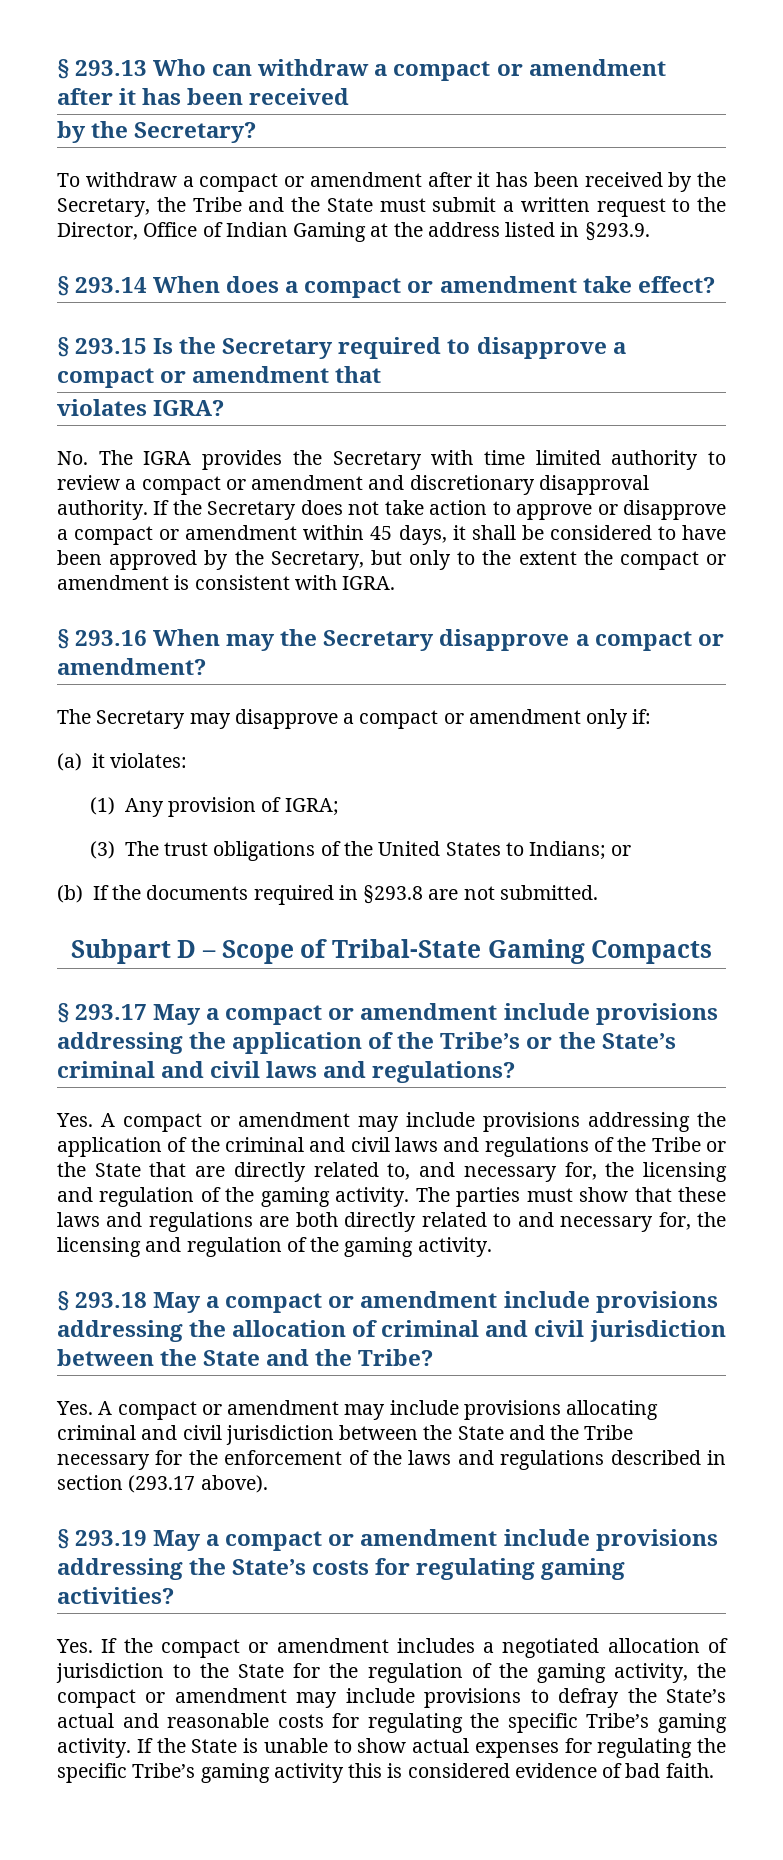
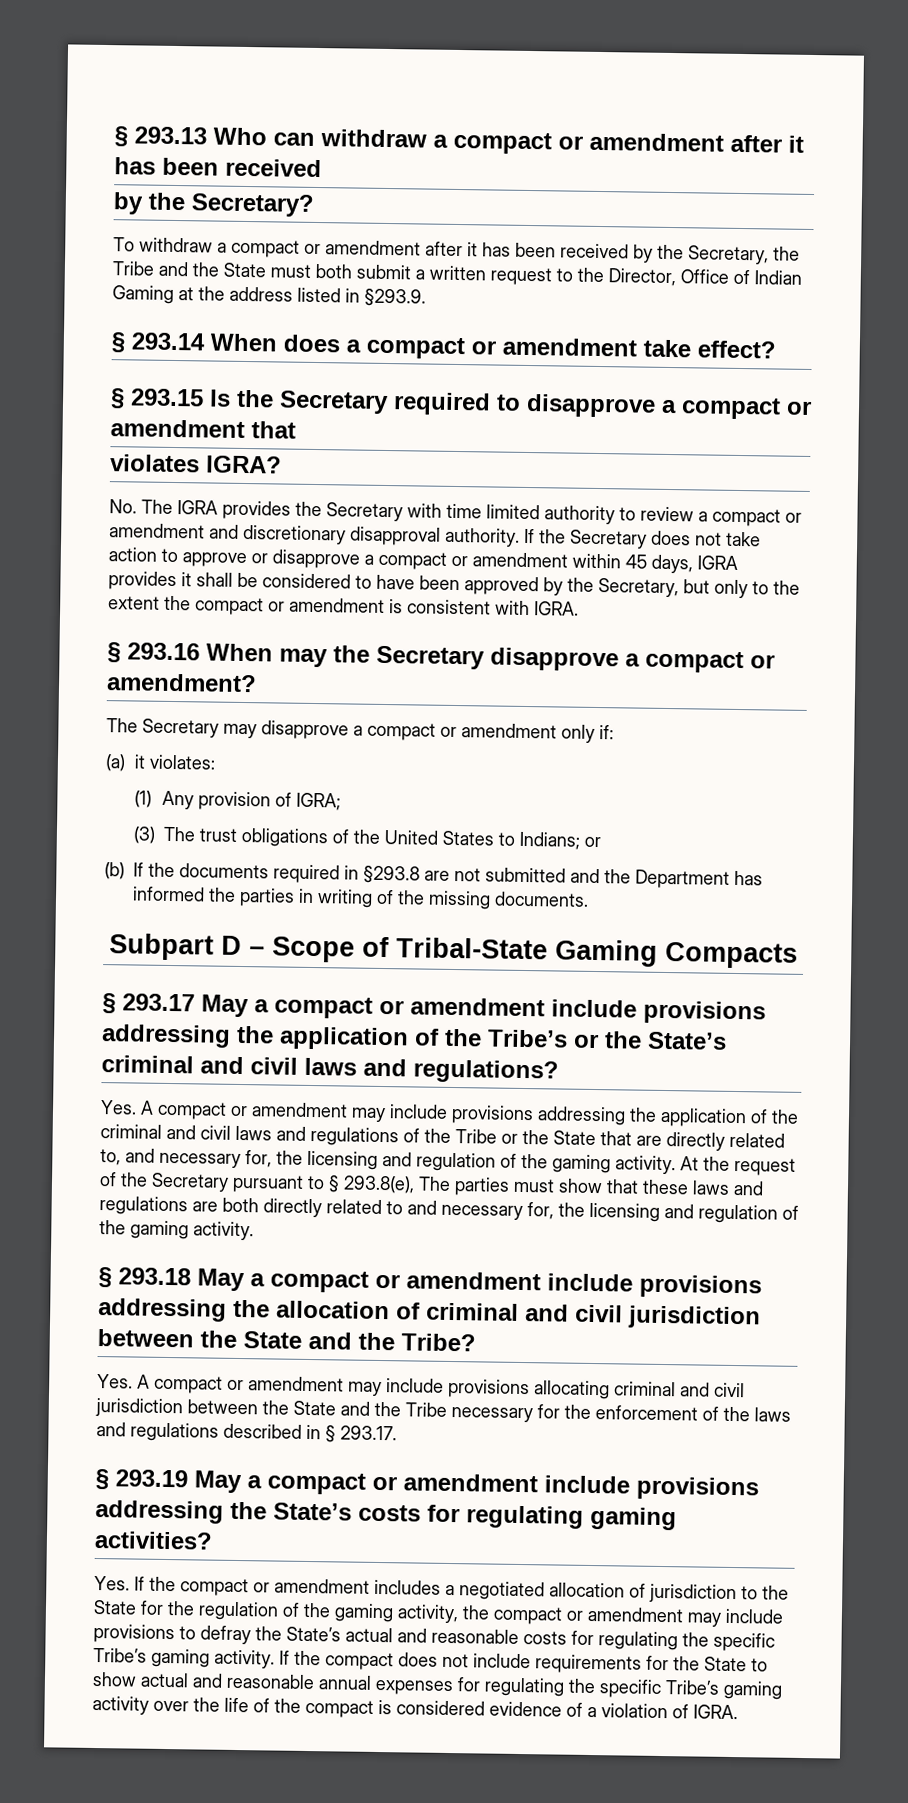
(426, 205) none -> [315,263,352,279] both
(447, 535) none -> [697,555,738,570] [108,571,177,591] IGRA provides
[499,885,598,900] submitted. -> [485,867,763,889] [132,886,589,910] submitted and the Department has informed the parties in writing of the missing documents.
(410, 1197) none -> [680,1156,796,1176] [99,1172,415,1194] At the request of the Secretary pursuant to § 293.8(e),
[57,1475,268,1493] section (293.17 above). -> [325,1425,397,1443] § 293.17.
[191,1738,469,1753] State is unable to show actual -> [325,1652,768,1674] [92,1671,372,1690] compact does not include requirements for the State to show actual and reasonable annual
[348,1763,714,1778] this is considered evidence of bad faith. -> [153,1697,738,1720] over the life of the compact is considered evidence of a violation of IGRA.

